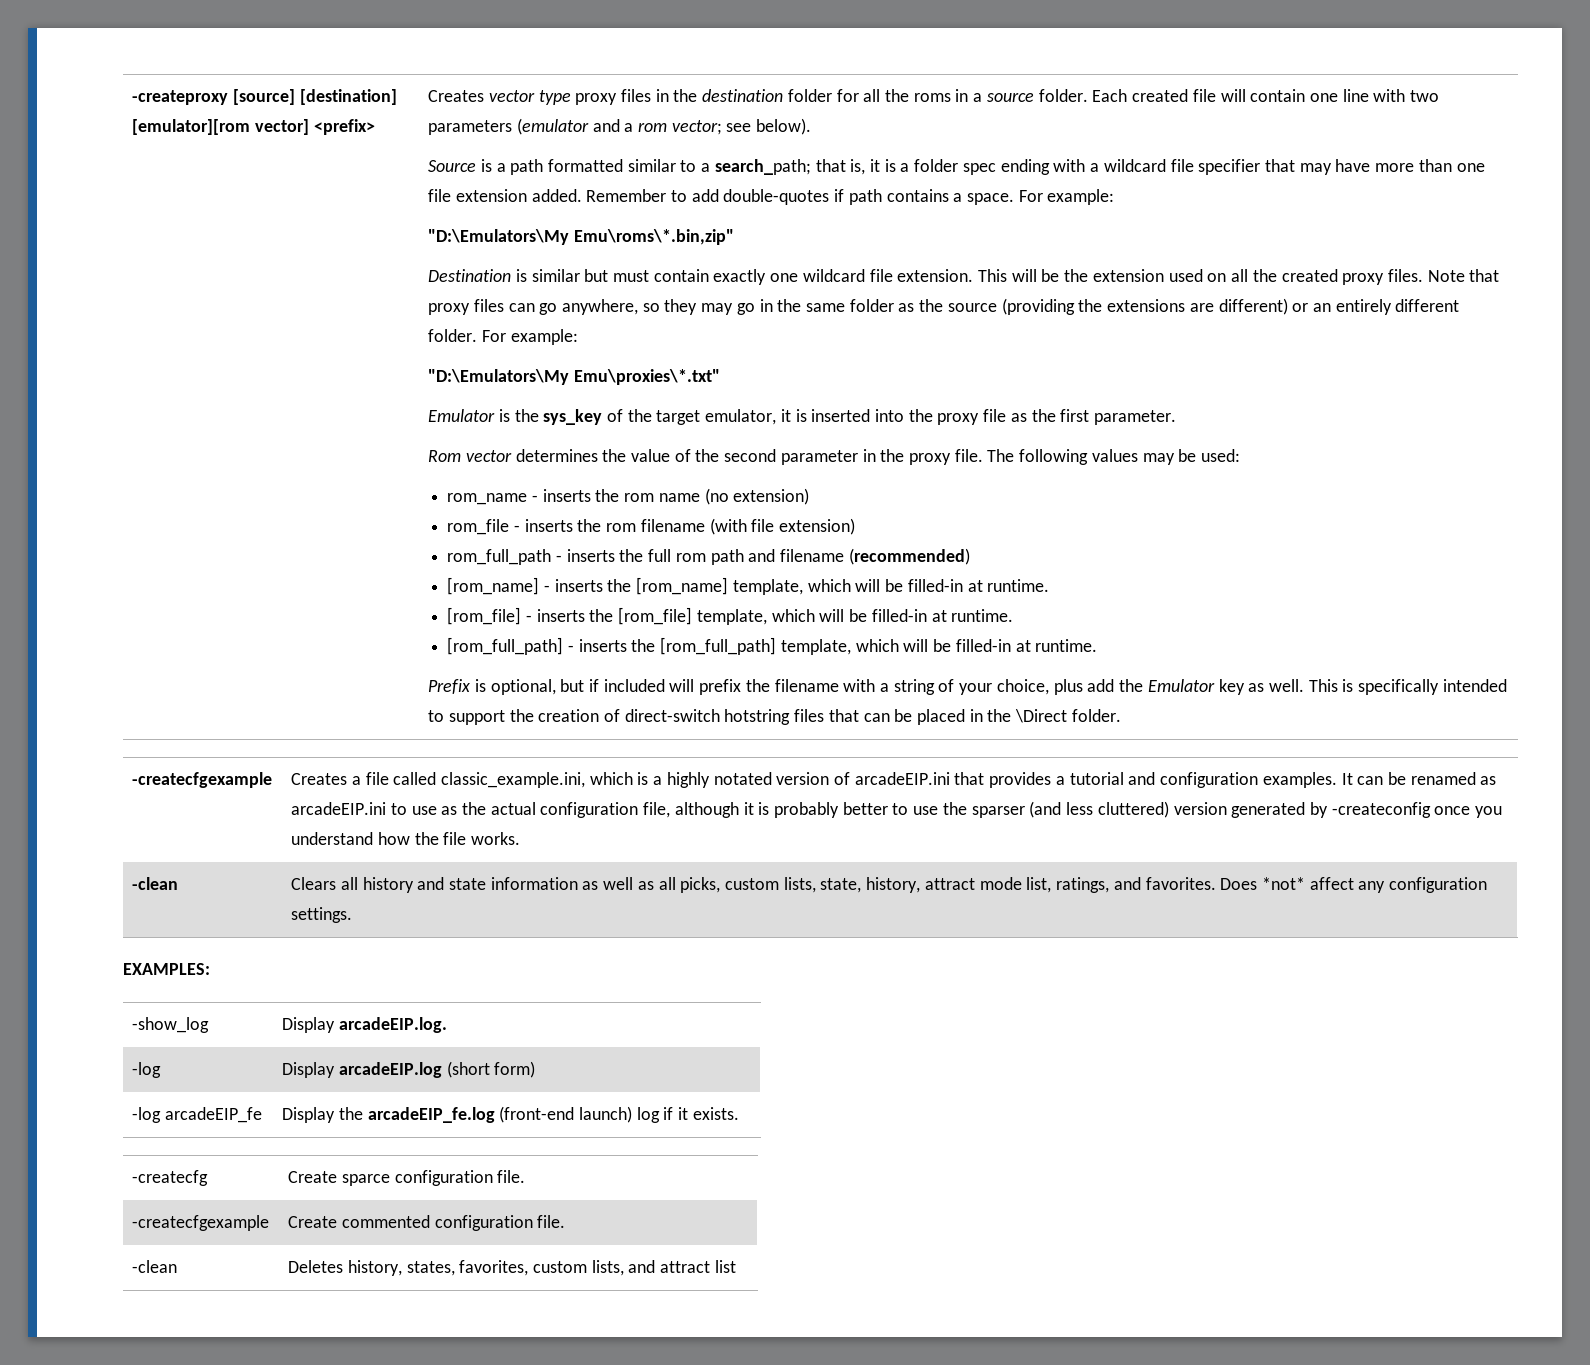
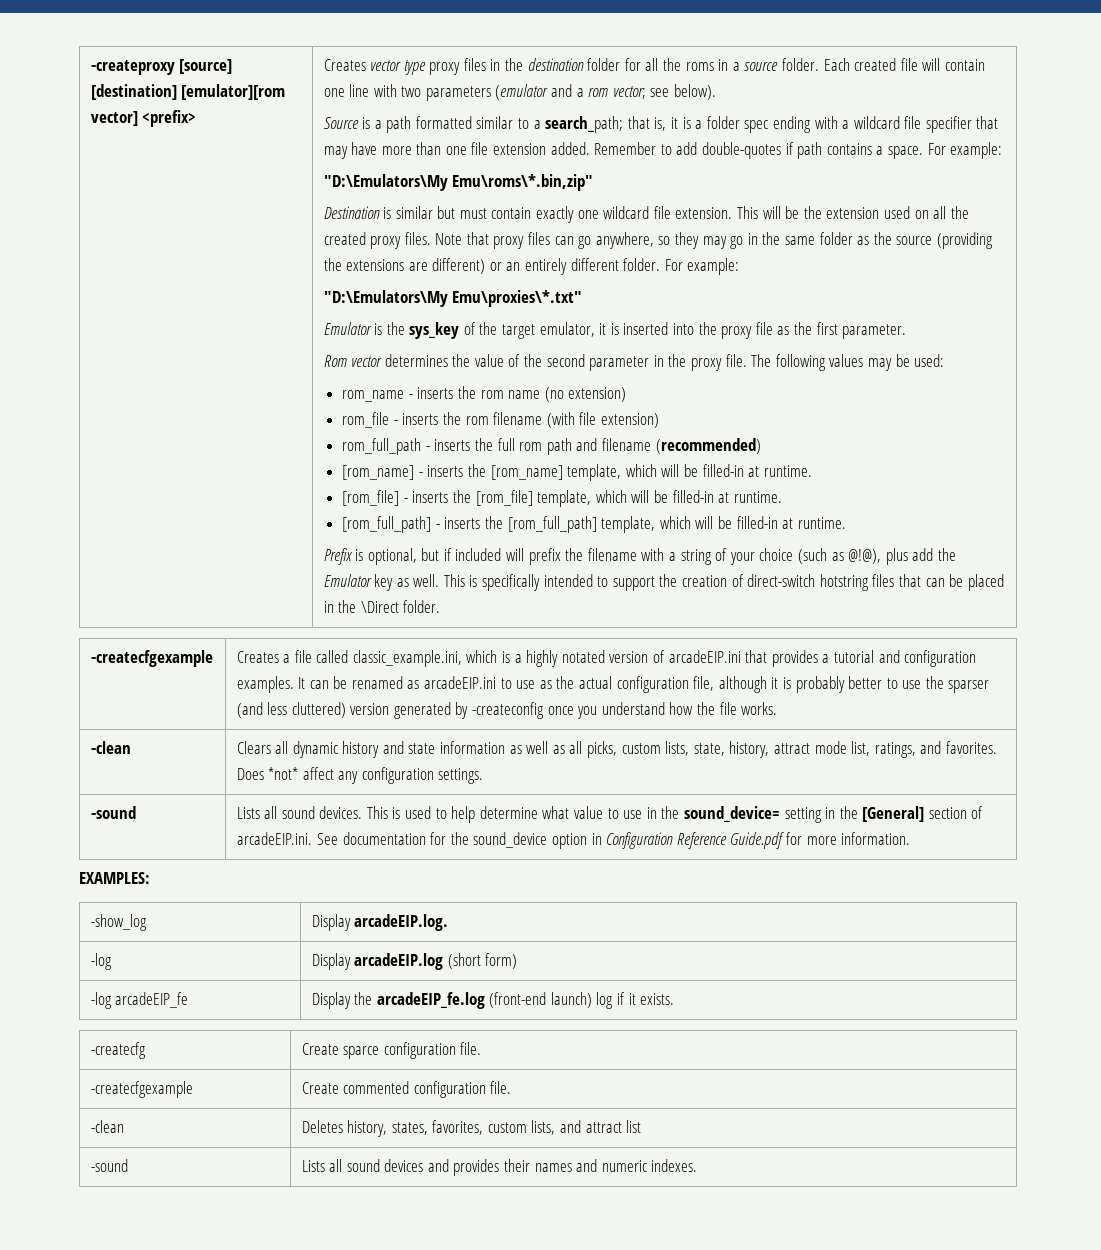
[996,679,1049,695] choice, -> [759,548,882,564] choice (such as @!@),
(358, 883) none -> [292,741,338,758] dynamic
(353, 915) none -> [90,806,136,819] [236,806,984,823] [236,832,911,849] // -sound | Lists all sound devices. This is used to help determine what value to use in the sound_device= setting in the [General] section of arcadeEIP.ini. See documentation for the sound_device option in Configuration Reference Guide.pdf for more information.
(736, 1266) none -> [90,1159,128,1172] [301,1159,698,1176] // -sound | Lists all sound devices and provides their names and numeric indexes.

